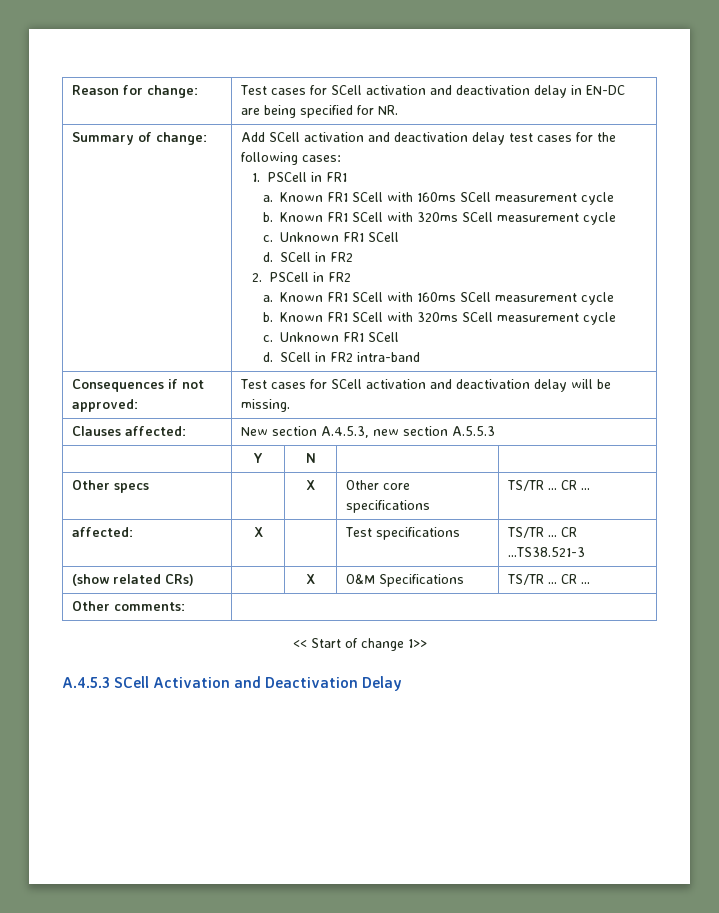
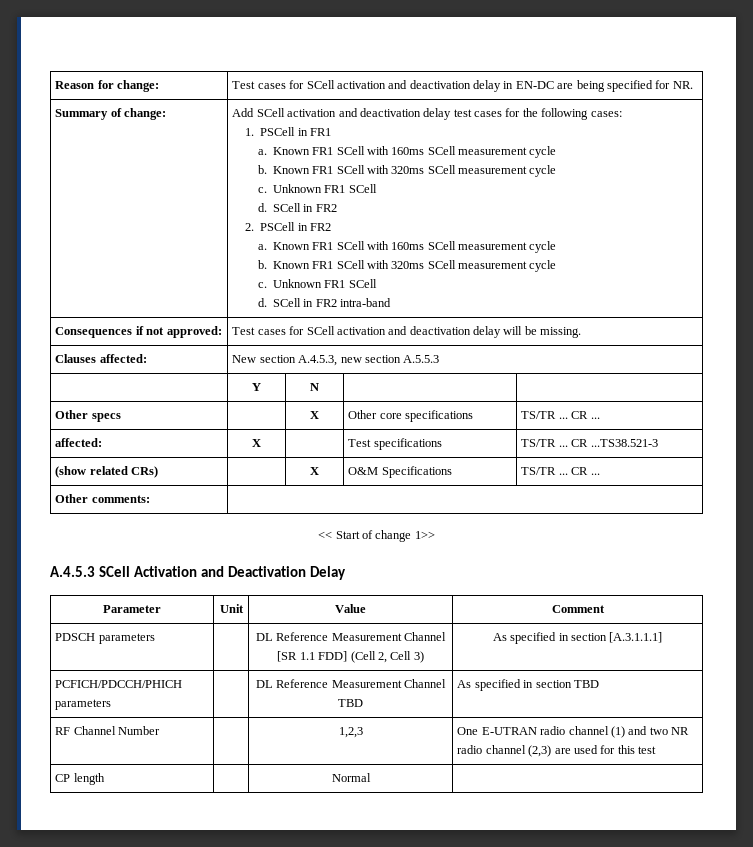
(403, 683) none -> [103,605,161,613] [219,604,244,613] [335,604,366,613] [551,605,605,613] [55,633,155,644] [255,632,447,641] [277,651,424,663] [492,632,663,644] [55,680,183,688] [55,699,112,710] [255,679,447,688] [338,699,363,707] [457,679,599,691] [55,726,161,735] [338,727,363,738] [457,726,690,738] [457,745,657,757] [55,773,105,785] [331,773,371,782] // Parameter | Unit | Value | Comment // PDSCH parameters | | DL Reference Measurement Channel [SR 1.1 FDD] (Cell 2, Cell 3) | As specified in section [A.3.1.1.1] // PCFICH/PDCCH/PHICH parameters | | DL Reference Measurement Channel TBD | As specified in section TBD // RF Channel Number | | 1,2,3 | One E-UTRAN radio channel (1) and two NR radio channel (2,3) are used for this test // CP length | | Normal |

